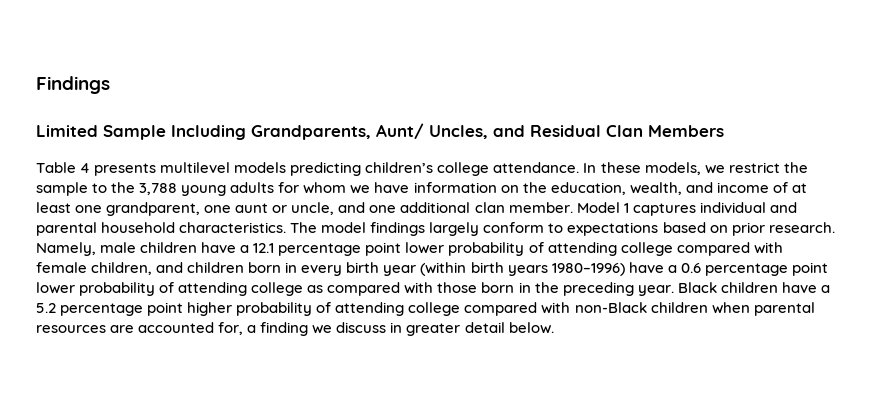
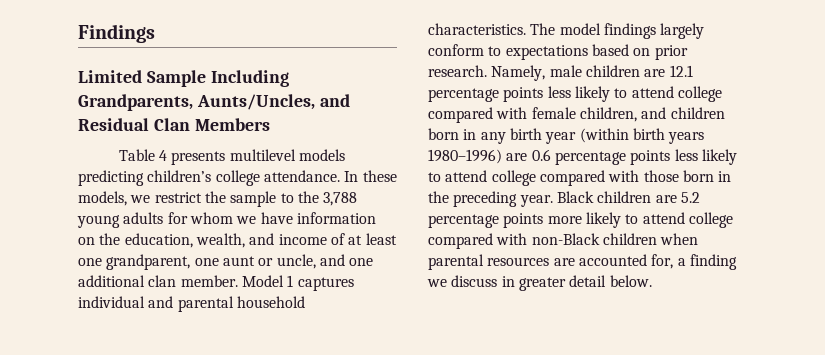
[376,123,488,139] Aunt/ Uncles, -> [196,94,315,110] Aunts/Uncles,
[201,242,617,256] have a 12.1 percentage point lower probability of attending -> [644,65,693,77] [428,86,674,102] are 12.1 percentage points less likely to attend
[301,265,343,276] every -> [480,132,506,144] any
[628,262,828,276] [36,282,324,296] have a 0.6 percentage point lower probability of attending college as -> [506,149,737,165] [428,170,536,186] are 0.6 percentage points less likely to attend college
[781,282,830,293] [36,302,405,316] have a 5.2 percentage point higher probability of attending -> [655,192,700,203] [428,212,685,228] are 5.2 percentage points more likely to attend

